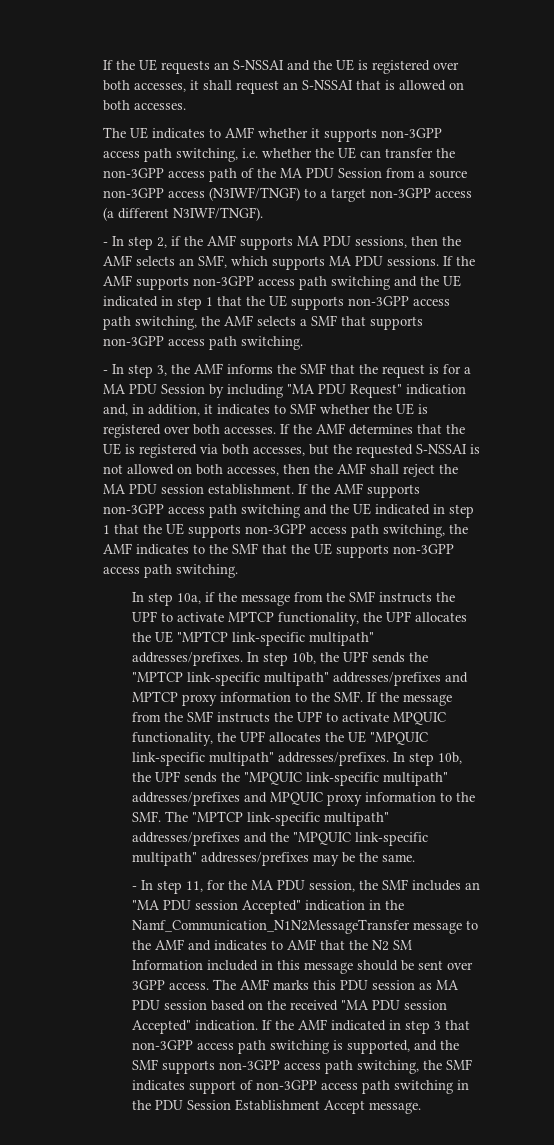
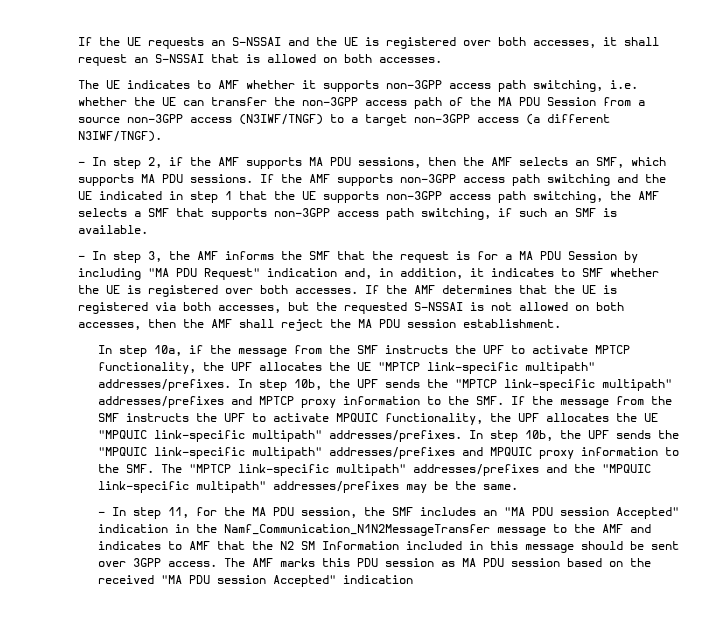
[241,336,304,350] switching. -> [420,208,617,220] [77,225,148,234] switching, if such an SMF is available.
[298,483,421,498] [103,503,475,518] [103,523,469,538] [103,543,455,558] [103,564,239,578] If the AMF supports non-3GPP access path switching and the UE indicated in step 1 that the UE supports non-3GPP access path switching, the AMF indicates to the SMF that the UE supports non-3GPP access path switching. -> (561, 323) none
[194,1019,470,1034] [131,1040,459,1054] [131,1059,472,1074] [131,1080,469,1094] [131,1099,421,1114] indication. If the AMF indicated in step 3 that non-3GPP access path switching is supported, and the SMF supports non-3GPP access path switching, the SMF indicates support of non-3GPP access path switching in the PDU Session Establishment Accept message. -> [343,575,414,584] indication

